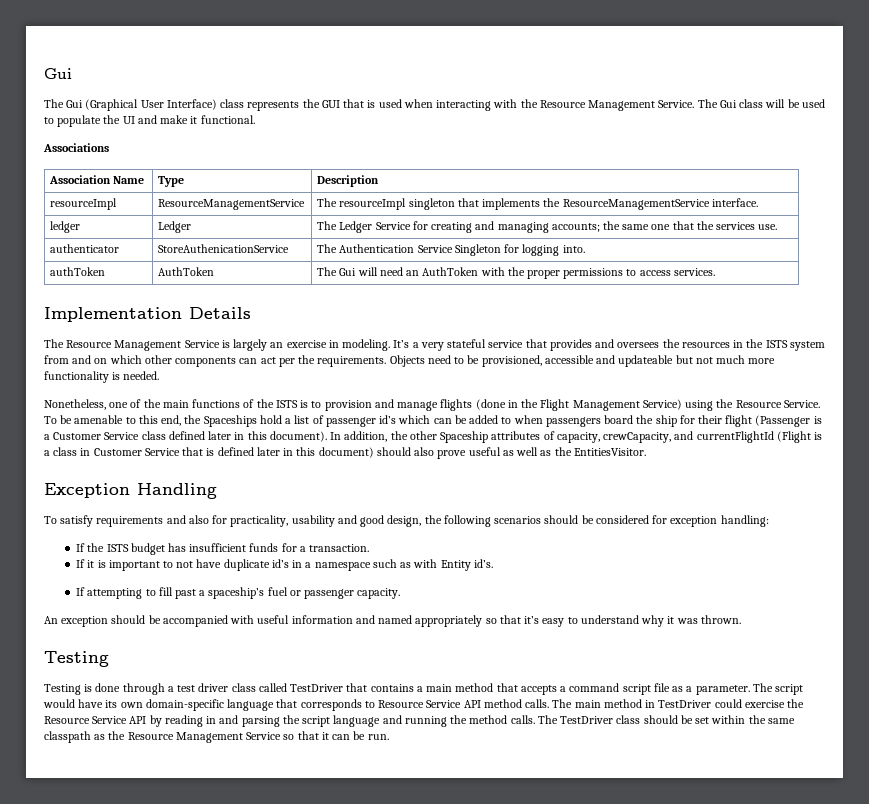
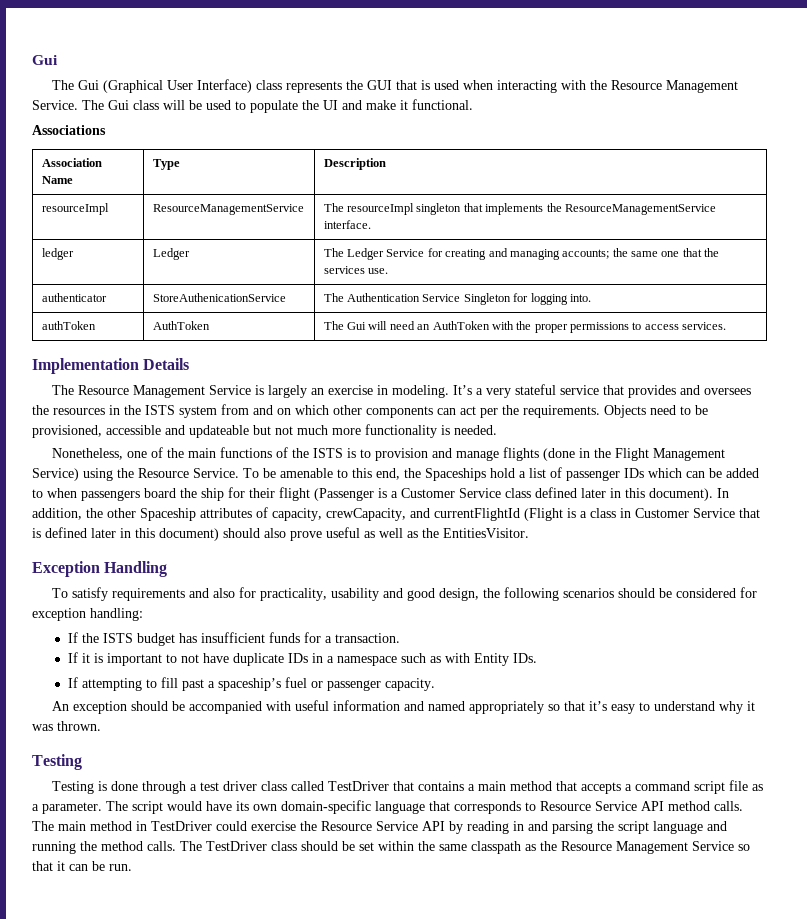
[379,415,397,424] id’s -> [624,468,644,478] IDs
[271,559,289,568] id’s -> [287,653,308,663] IDs
[473,559,493,568] id’s. -> [512,653,537,663] IDs.

